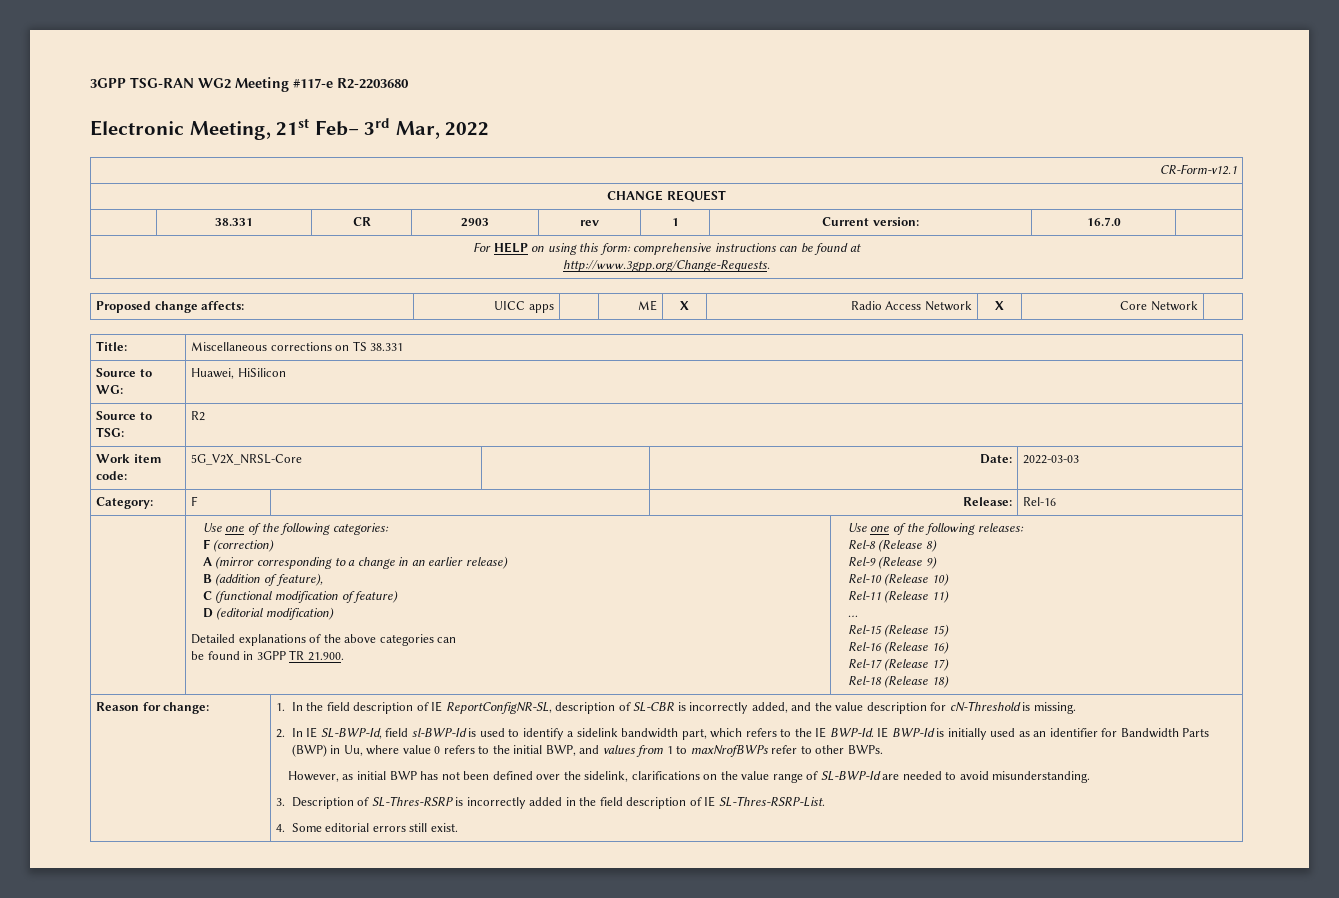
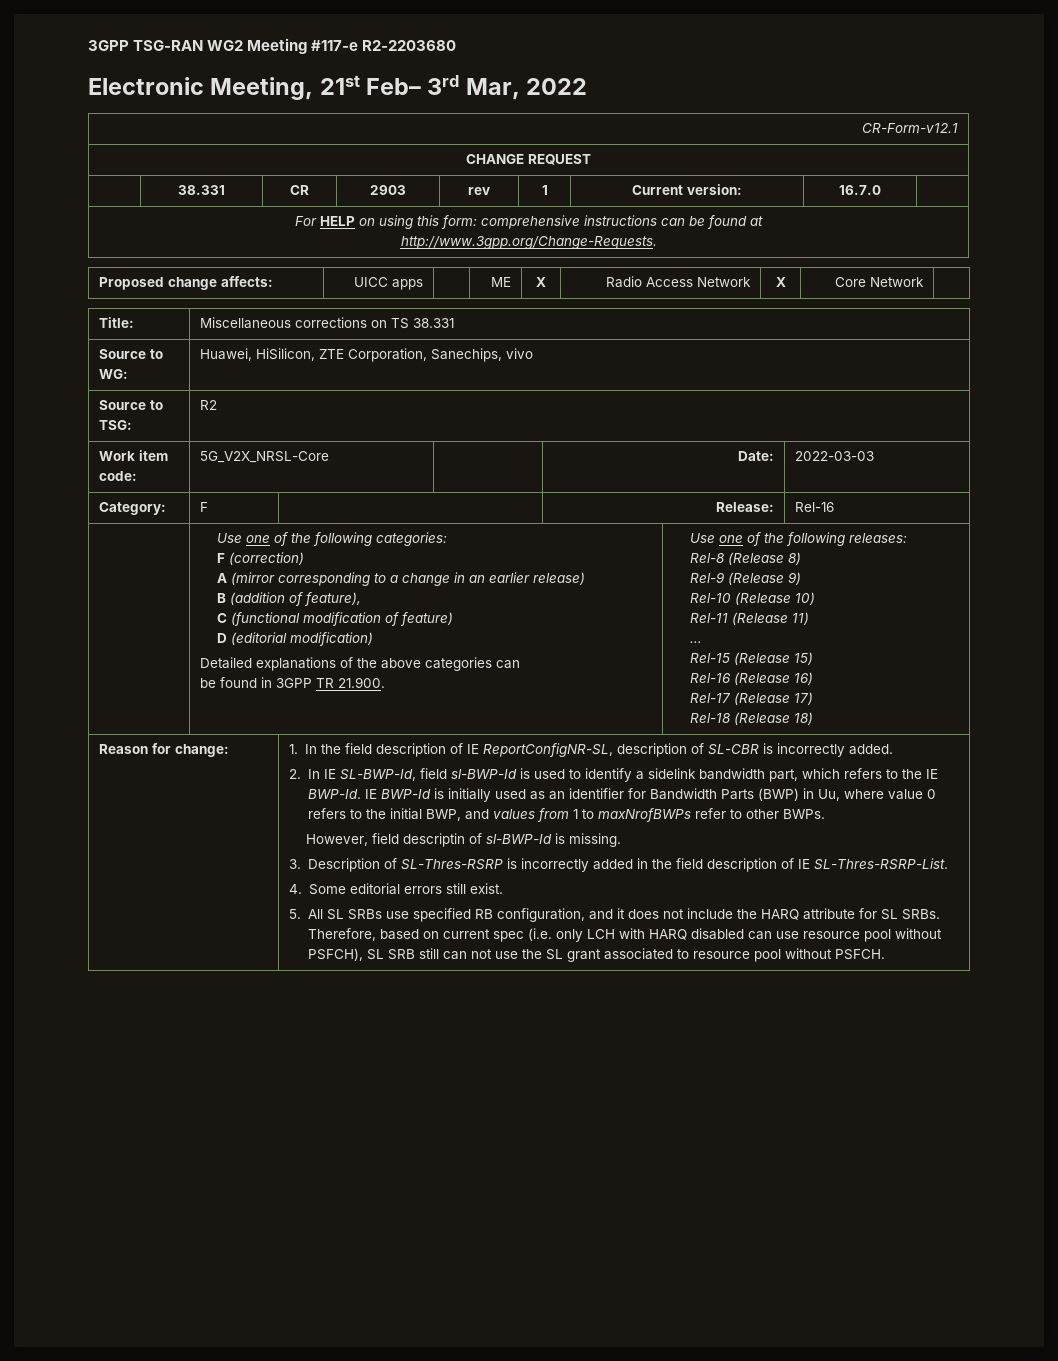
[237,368,286,377] HiSilicon -> [256,348,534,362] HiSilicon, ZTE Corporation, Sanechips, vivo
[751,701,1076,714] added, and the value description for cN-Threshold is missing. -> [849,744,894,755] added.
[342,771,1091,783] as initial BWP has not been defined over the sidelink, clarifications on the value range of SL-BWP-Id are needed to avoid misunderstanding. -> [372,833,622,847] field descriptin of sl-BWP-Id is missing.
(458, 827) none -> [289,908,941,922] [308,928,943,942] [308,948,886,962] // 5. All SL SRBs use specified RB configuration, and it does not include the HARQ attribute for SL SRBs. Therefore, based on current spec (i.e. only LCH with HARQ disabled can use resource pool without PSFCH), SL SRB still can not use the SL grant associated to resource pool without PSFCH.

